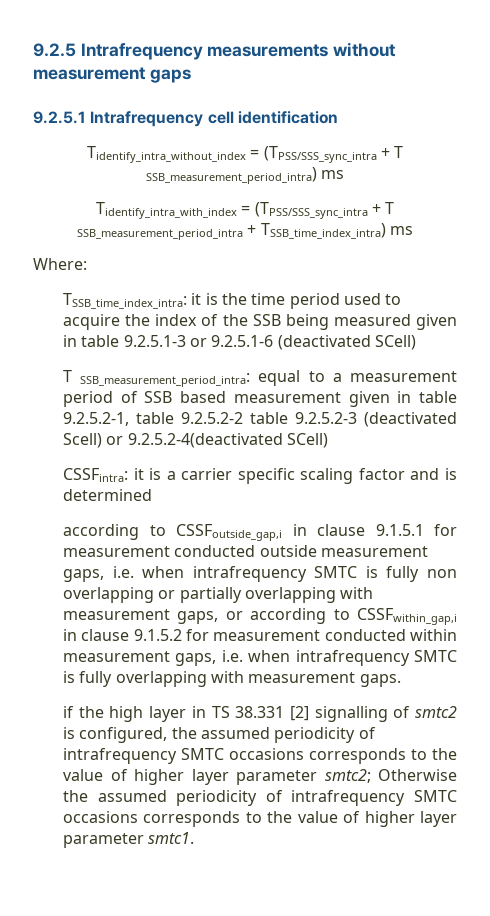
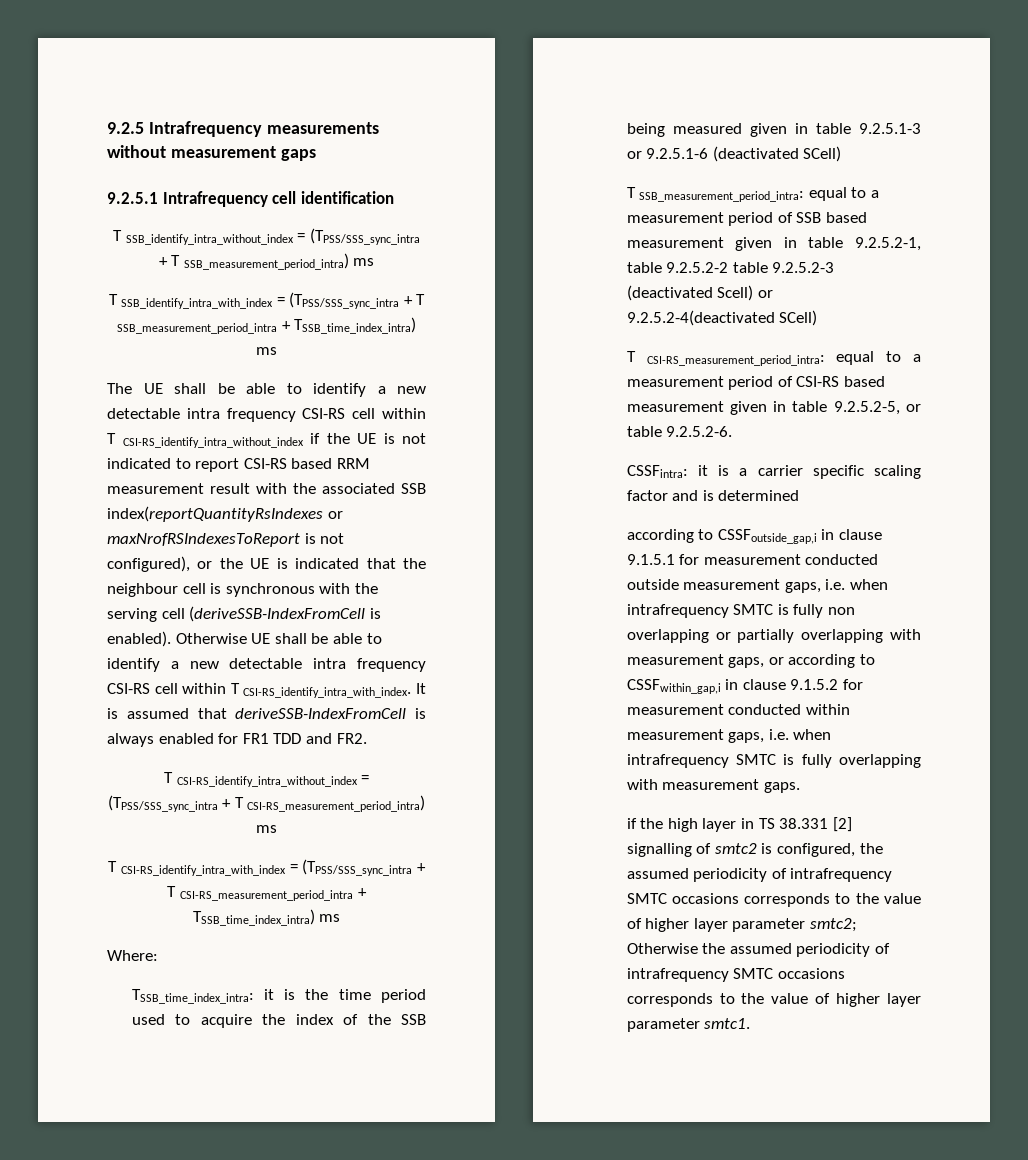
[86,146,246,163] Tidentify_intra_without_index -> [113,230,294,245] T SSB_identify_intra_without_index
[95,202,237,219] Tidentify_intra_with_index -> [108,294,274,309] T SSB_identify_intra_with_index
(413, 230) none -> [107,383,426,397] [107,408,427,422] [107,433,426,448] [107,458,370,472] [107,483,426,494] [107,506,343,522] [107,533,345,547] [107,556,426,572] [107,583,378,597] [107,606,381,622] [107,631,382,647] [107,658,426,672] [107,683,426,698] [107,708,426,719] [107,733,367,747] [163,772,370,787] [107,795,426,812] [256,825,277,833] [108,859,426,876] [167,886,367,901] [192,909,341,926] // The UE shall be able to identify a new detectable intra frequency CSI-RS cell within T CSI-RS_identify_intra_without_index if the UE is not indicated to report CSI-RS based RRM measurement result with the associated SSB index(reportQuantityRsIndexes or maxNrofRSIndexesToReport is not configured), or the UE is indicated that the neighbour cell is synchronous with the serving cell (deriveSSB-IndexFromCell is enabled). Otherwise UE shall be able to identify a new detectable intra frequency CSI-RS cell within T CSI-RS_identify_intra_with_index. It is assumed that deriveSSB-IndexFromCell is always enabled for FR1 TDD and FR2. // T CSI-RS_identify_intra_without_index = (TPSS/SSS_sync_intra + T CSI-RS_measurement_period_intra) ms // T CSI-RS_identify_intra_with_index = (TPSS/SSS_sync_intra + T CSI-RS_measurement_period_intra + TSSB_time_index_intra) ms
(328, 440) none -> [626,351,921,366] [626,376,886,390] [626,401,921,415] [626,426,733,437] // T CSI-RS_measurement_period_intra: equal to a measurement period of CSI-RS based measurement given in table 9.2.5.2-5, or table 9.2.5.2-6.

